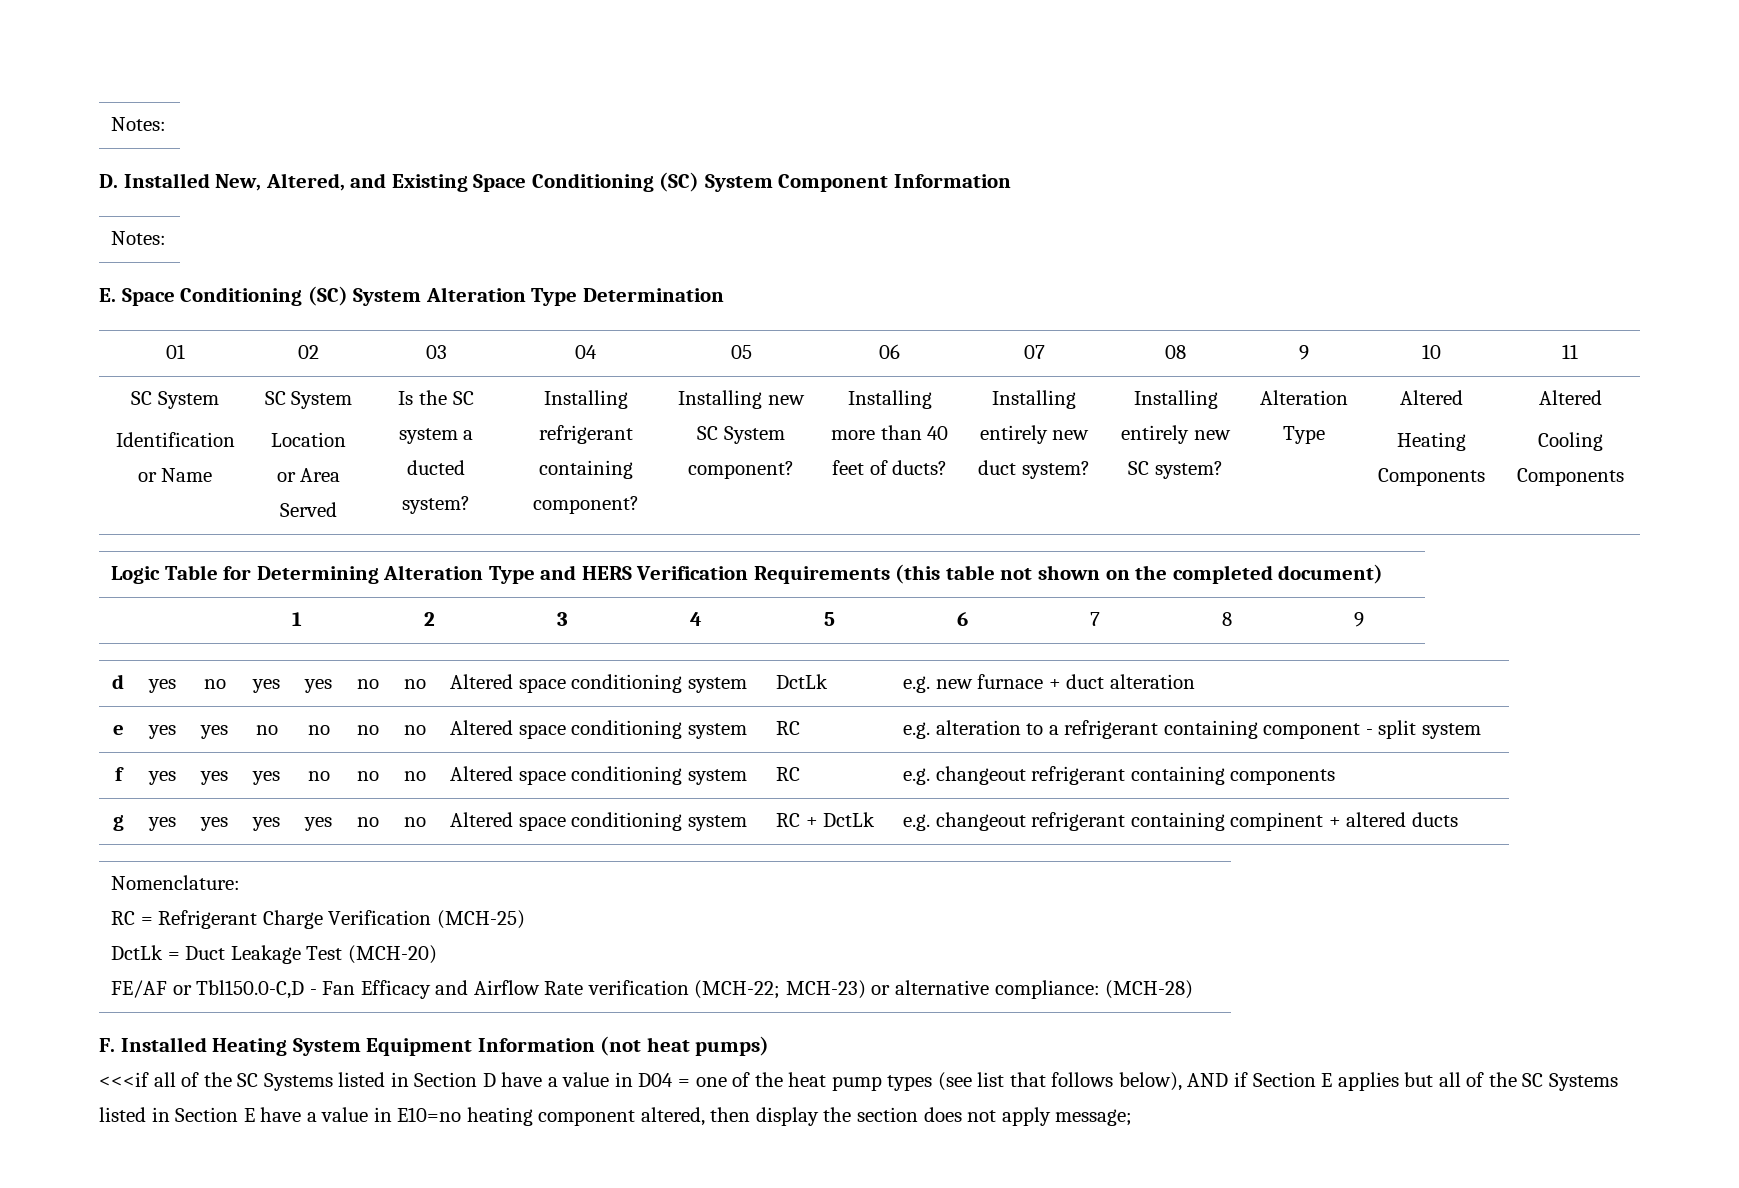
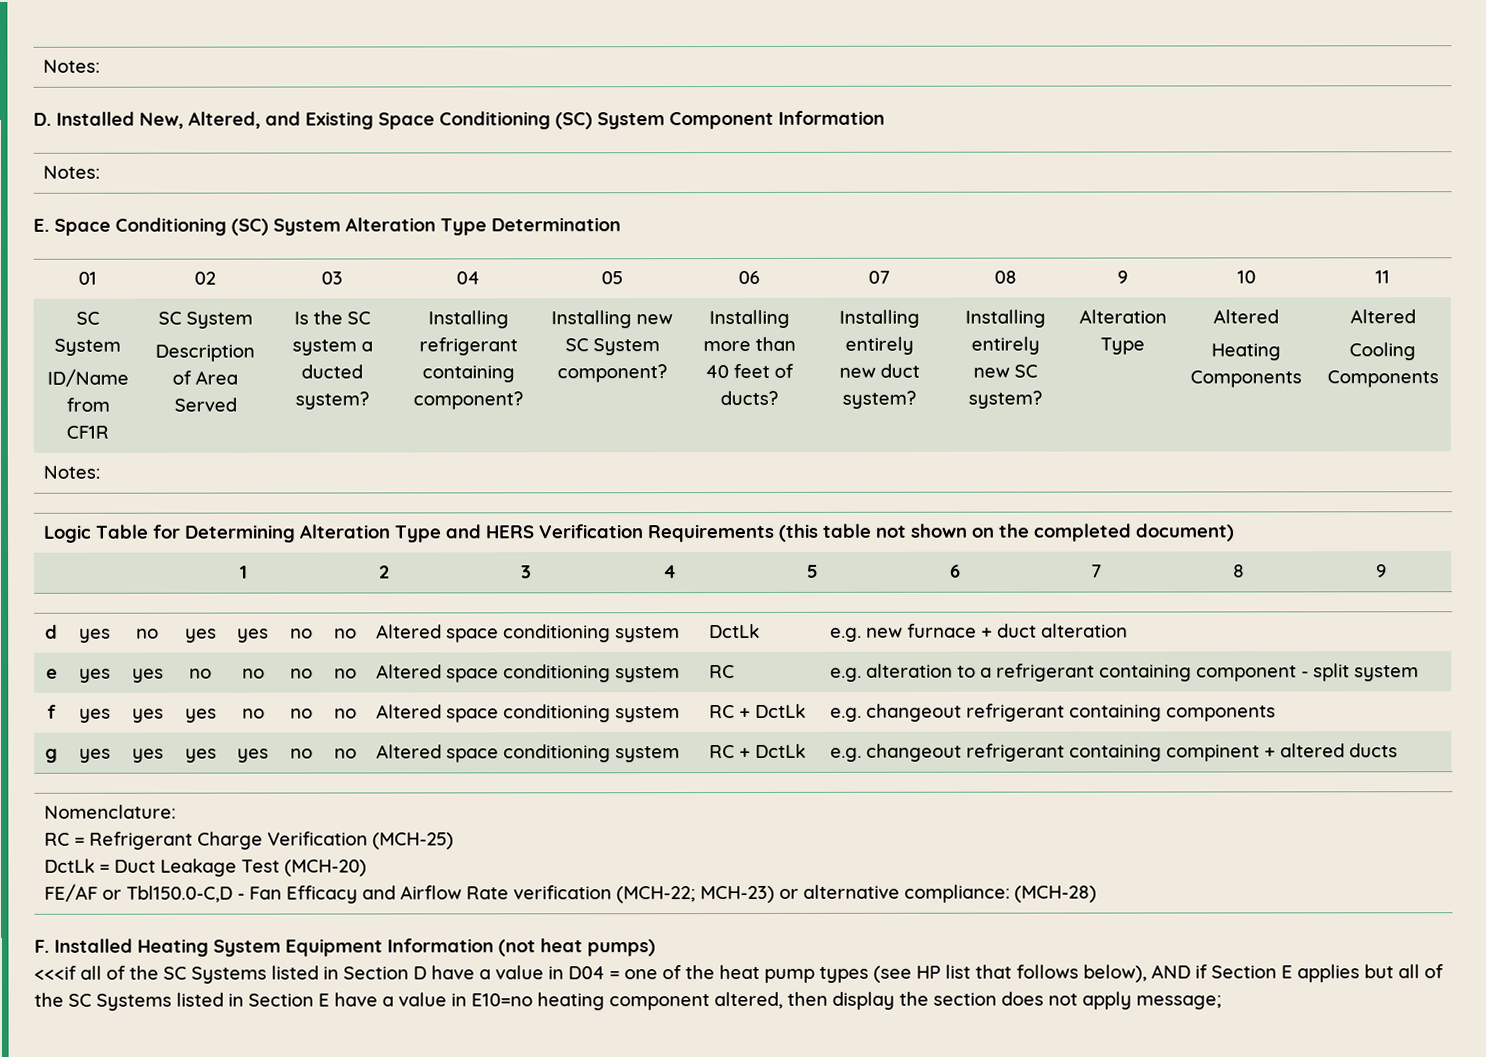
[115,432,235,447] [137,468,213,482] [264,391,353,409] [271,432,346,447] [276,472,296,482] Identification or Name | SC System // Location or -> [46,368,129,387] [65,397,110,412] [66,425,109,439] [157,311,253,329] [155,344,255,362] [172,370,192,385] ID/Name from CF1R | SC System // Description of
(1624, 477) none -> [43,465,101,479] // Notes:
(801, 774) none -> [739,703,807,719] + DctLk
(972, 1081) none -> [916,965,941,979] HP

